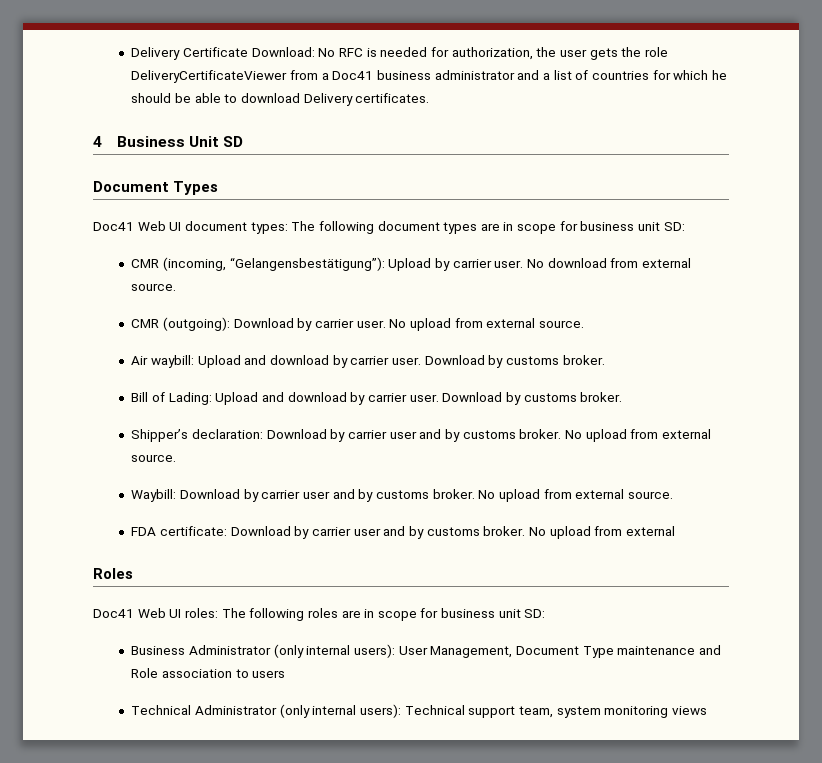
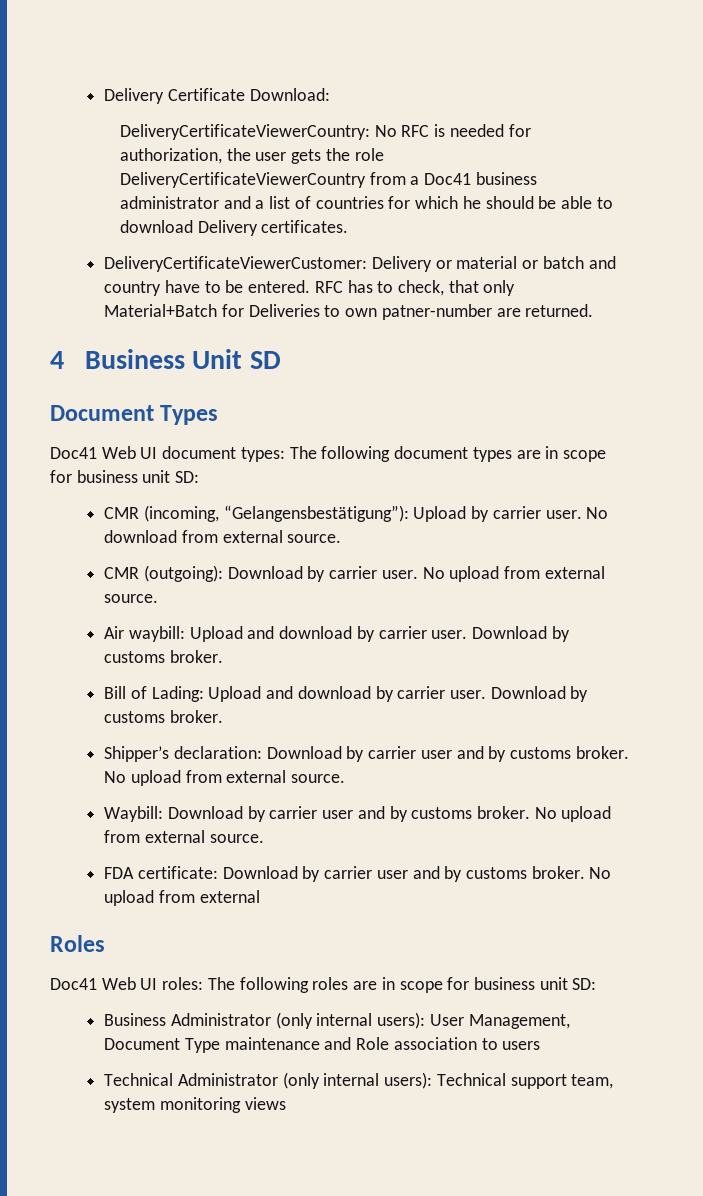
(315, 52) none -> [119,124,370,140] // DeliveryCertificateViewerCountry:
[131,70,288,83] DeliveryCertificateViewer -> [119,172,366,188] DeliveryCertificateViewerCountry
(430, 98) none -> [104,256,616,272] [104,280,516,296] [104,304,594,320] // DeliveryCertificateViewerCustomer: Delivery or material or batch and country have to be entered. RFC has to check, that only Material+Batch for Deliveries to own patner-number are returned.

